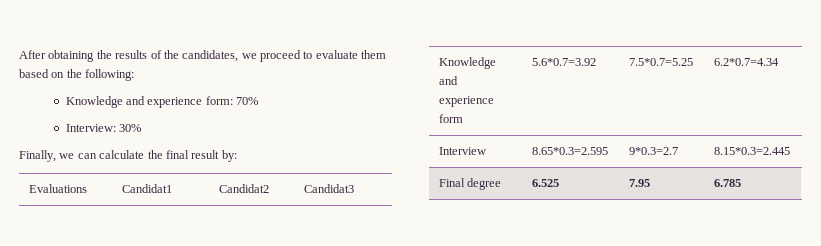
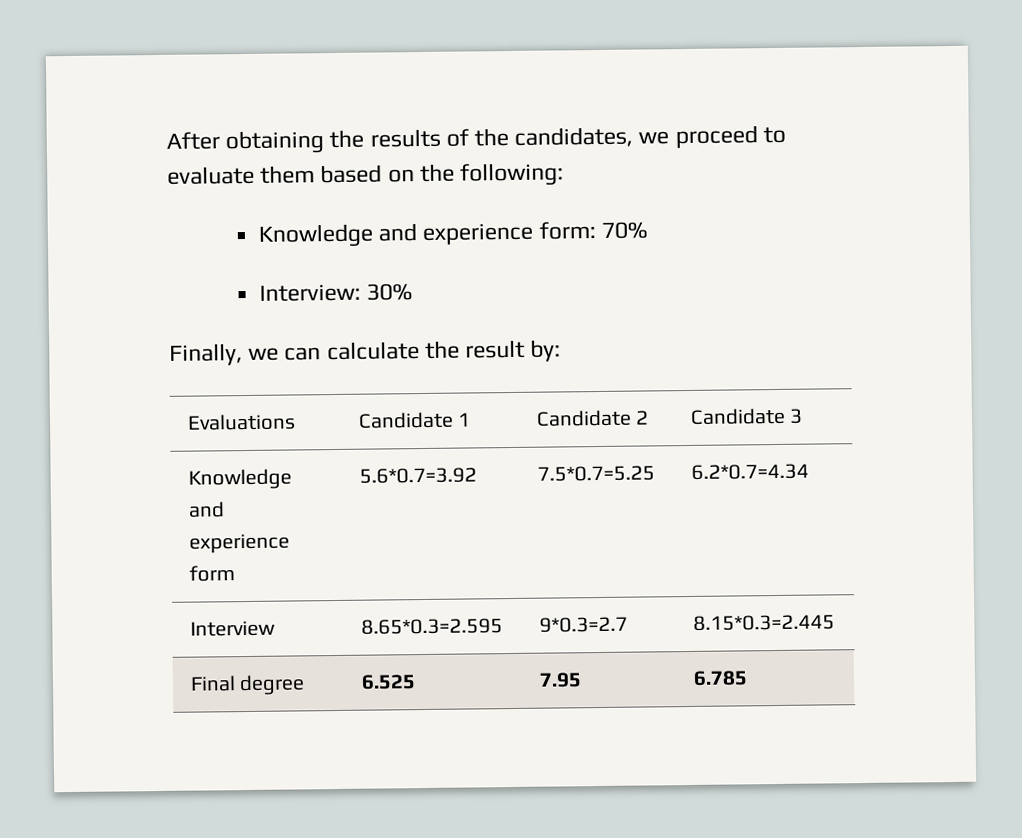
[165,150,189,159] final -> (460, 349) none
[121,184,172,193] [218,184,269,193] [303,184,354,193] Candidat1 | Candidat2 | Candidat3 -> [357,411,472,429] [535,409,650,427] [689,407,804,425] Candidate 1 | Candidate 2 | Candidate 3

